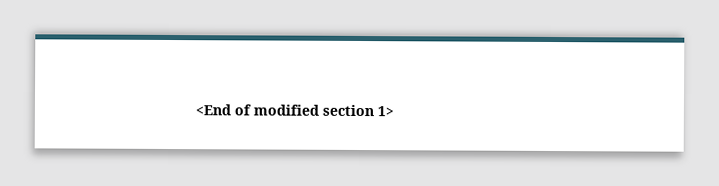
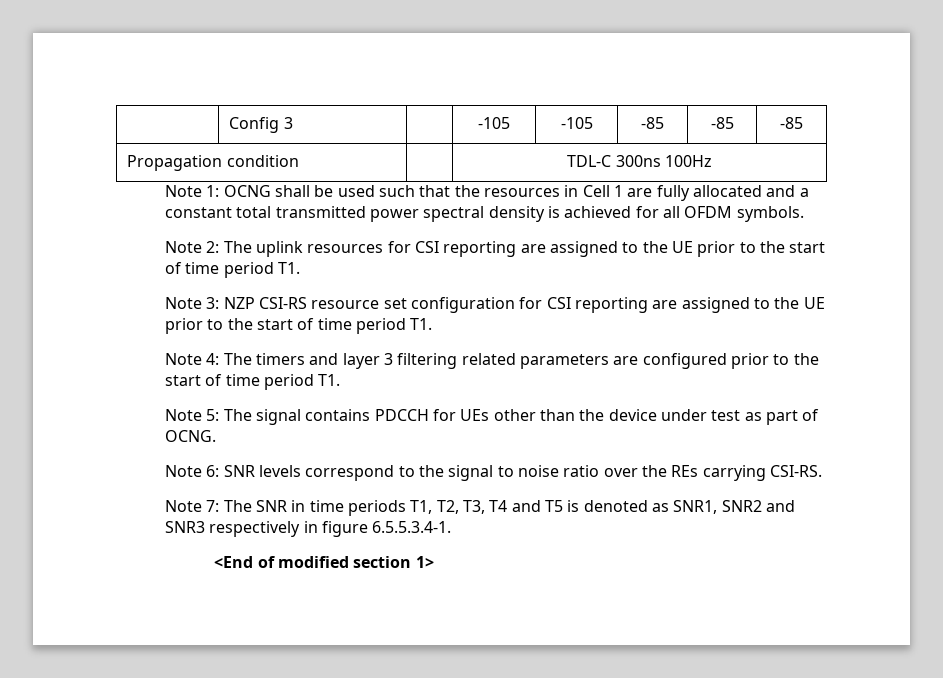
(195, 110) none -> [229,117,293,133] [478,117,510,129] [560,117,593,129] [641,117,664,129] [710,117,734,129] [780,117,803,129] [127,155,299,171] [567,155,712,167] [165,185,809,201] [165,206,804,222] [165,241,826,257] [165,262,301,278] [165,297,825,313] [165,318,433,334] [165,353,819,369] [165,374,341,390] [165,409,820,425] [165,430,217,442] [165,465,822,481] [165,500,795,516] [165,521,452,537] | Config 3 | | -105 | -105 | -85 | -85 | -85 // Propagation condition | | TDL-C 300ns 100Hz // Note 1: OCNG shall be used such that the resources in Cell 1 are fully allocated and a constant total transmitted power spectral density is achieved for all OFDM symbols. // Note 2: The uplink resources for CSI reporting are assigned to the UE prior to the start of time period T1. // Note 3: NZP CSI-RS resource set configuration for CSI reporting are assigned to the UE prior to the start of time period T1. // Note 4: The timers and layer 3 filtering related parameters are configured prior to the start of time period T1. // Note 5: The signal contains PDCCH for UEs other than the device under test as part of OCNG. // Note 6: SNR levels correspond to the signal to noise ratio over the REs carrying CSI-RS. // Note 7: The SNR in time periods T1, T2, T3, T4 and T5 is denoted as SNR1, SNR2 and SNR3 respectively in figure 6.5.5.3.4-1. //

